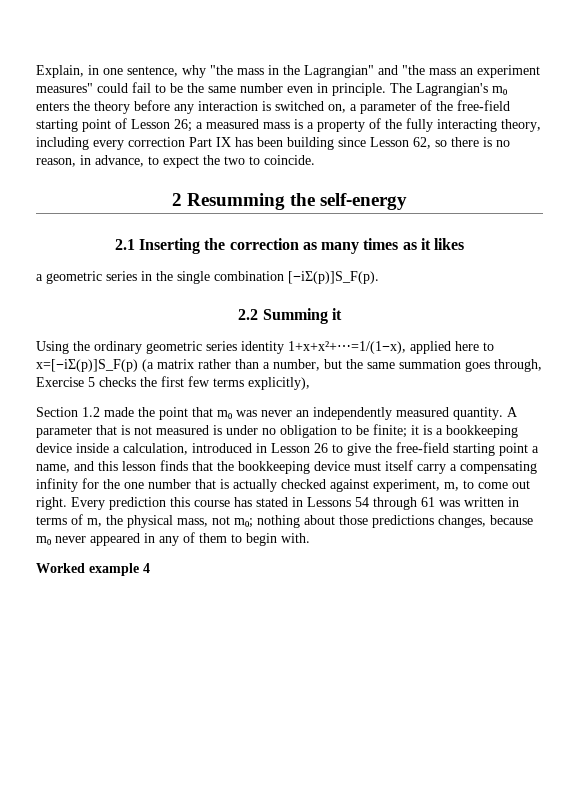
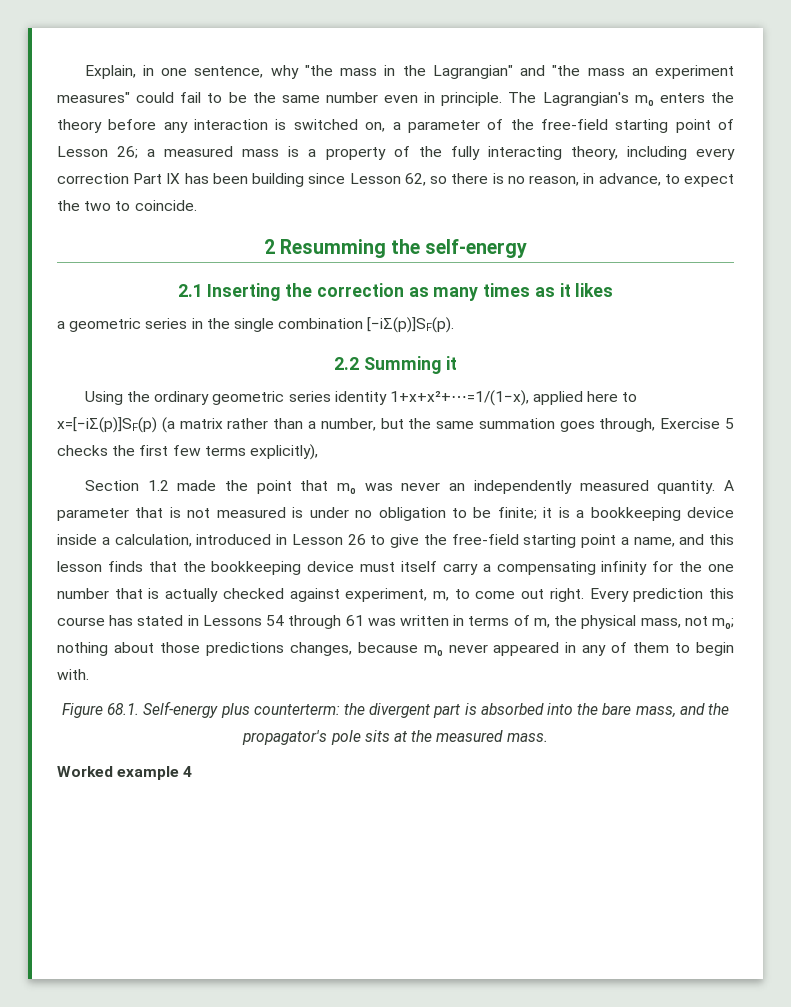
[288,271,379,284] [−iΣ(p)]S_F(p). -> [367,317,455,333] [−iΣ(p)]SF(p).
[36,359,138,372] x=[−iΣ(p)]S_F(p) -> [57,417,157,433] x=[−iΣ(p)]SF(p)
(310, 538) none -> [62,701,729,718] [242,730,548,745] // Figure 68.1. Self-energy plus counterterm: the divergent part is absorbed into the bare mass, and the propagator's pole sits at the measured mass.

